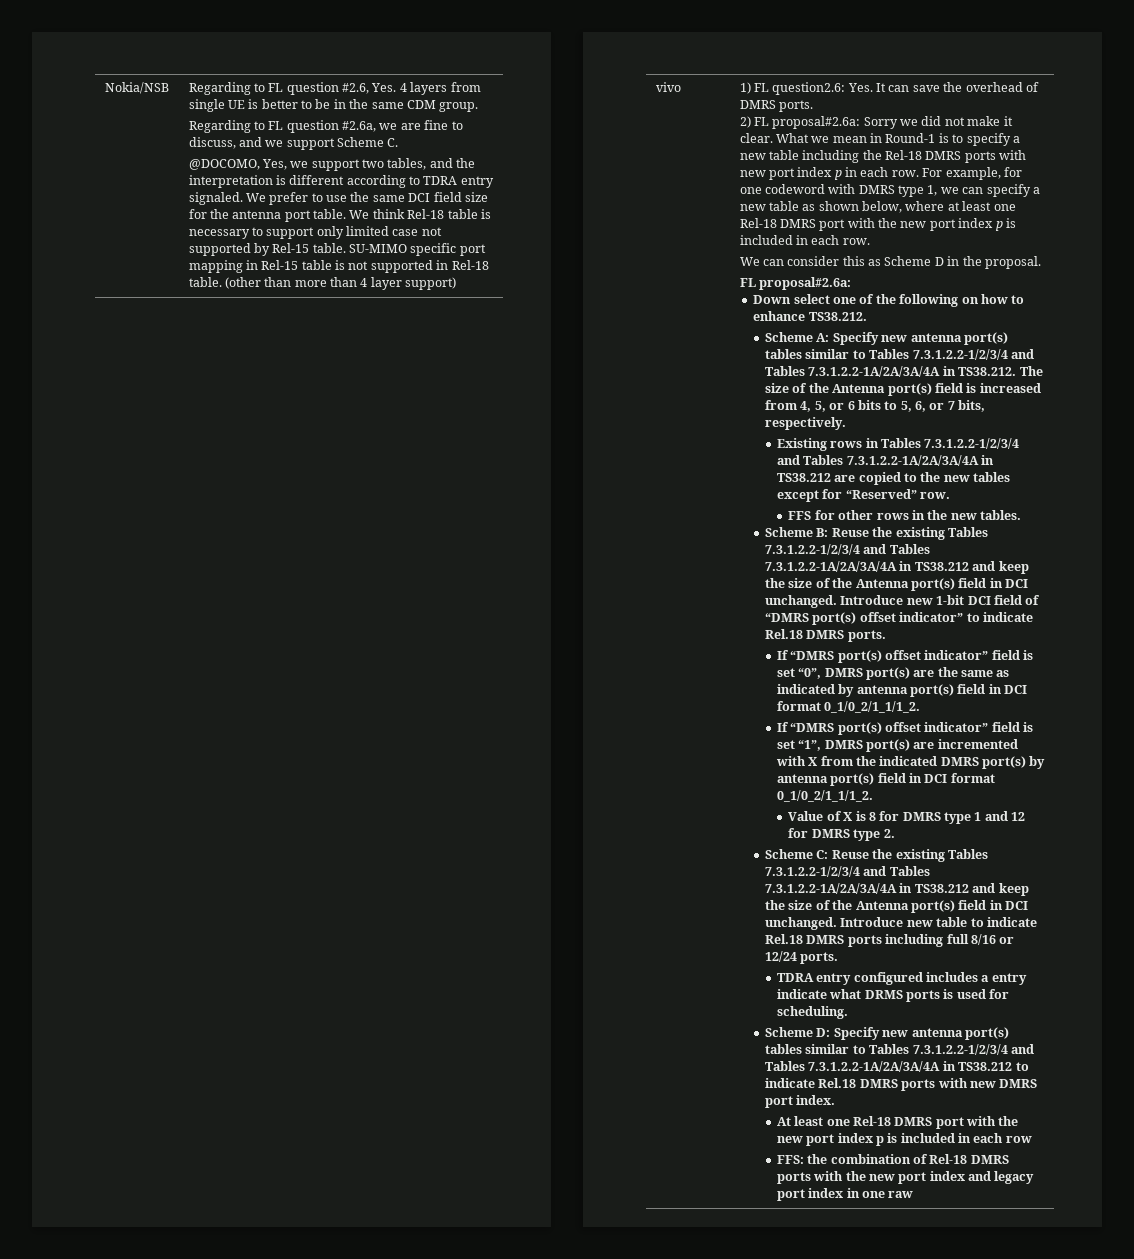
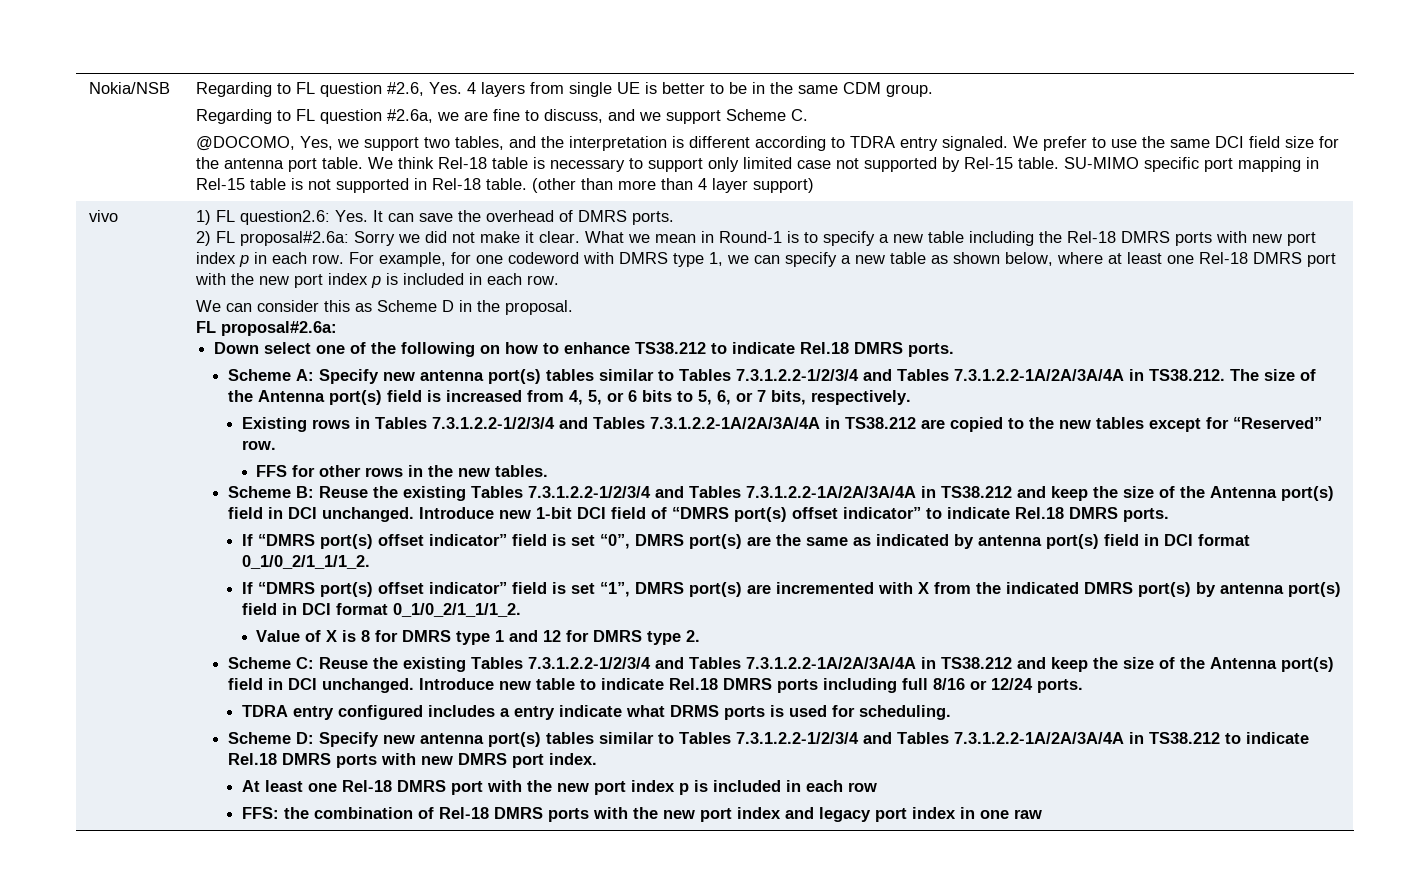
[808,312,867,321] TS38.212. -> [634,342,954,357] TS38.212 to indicate Rel.18 DMRS ports.

